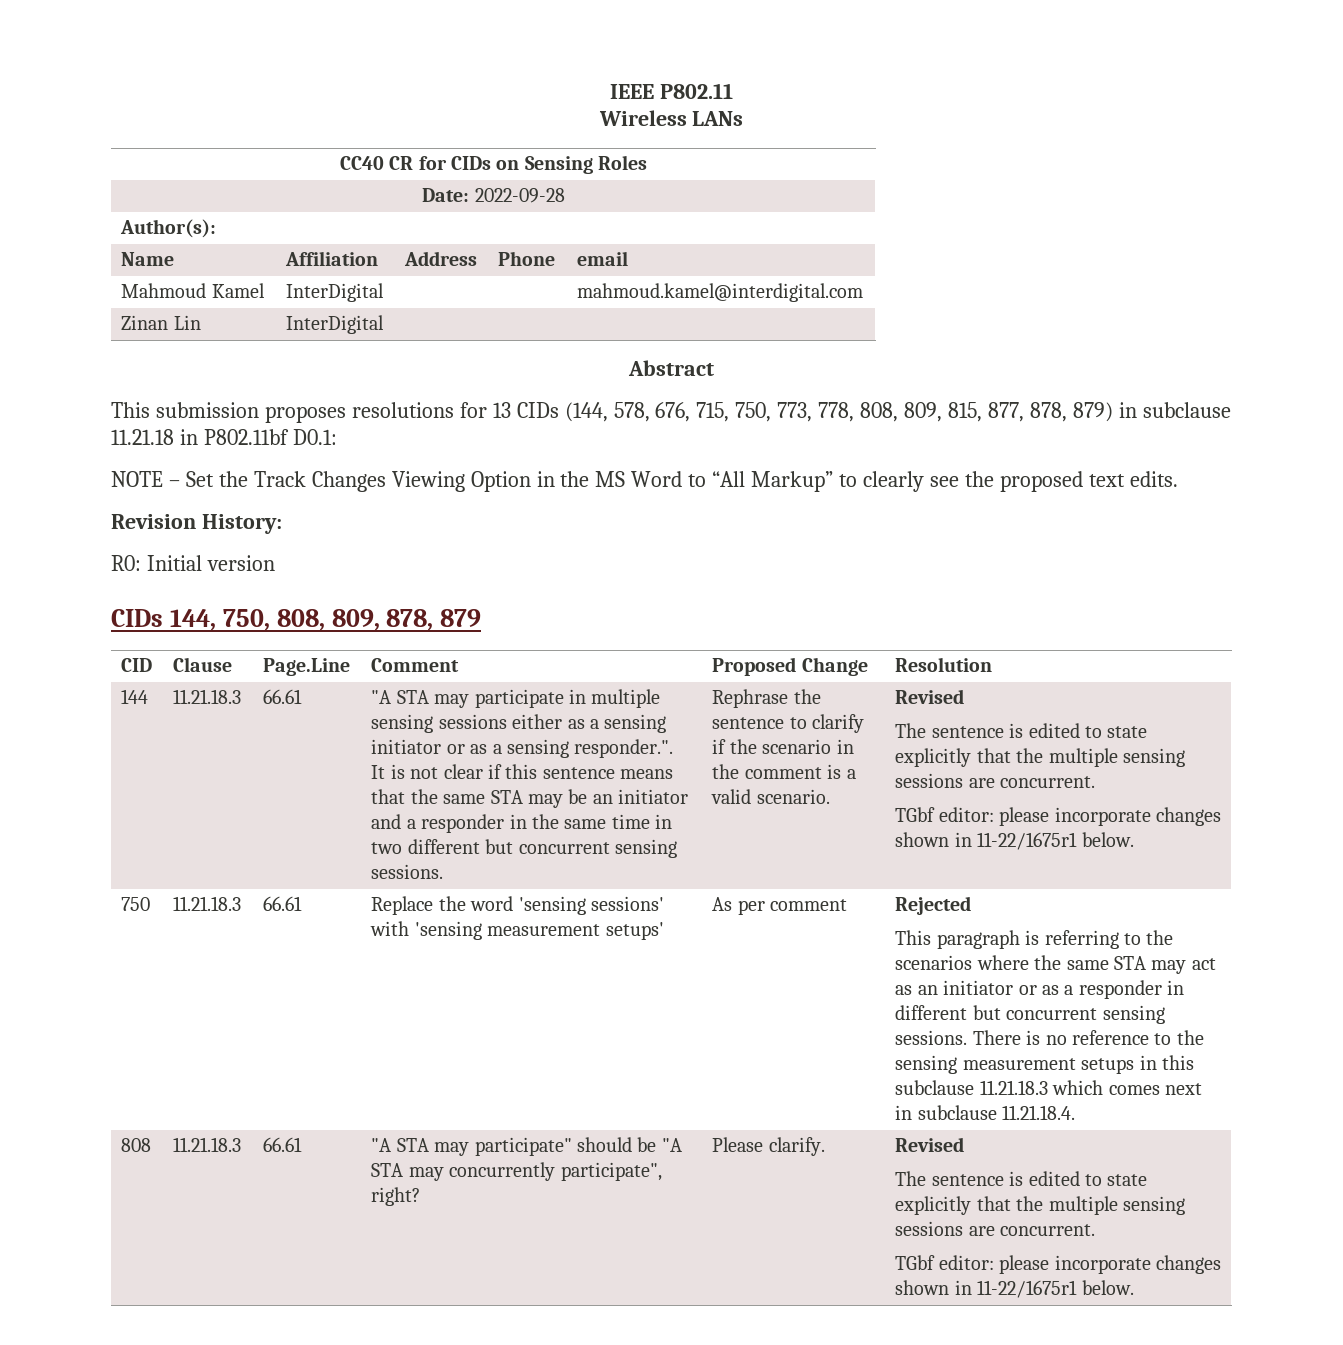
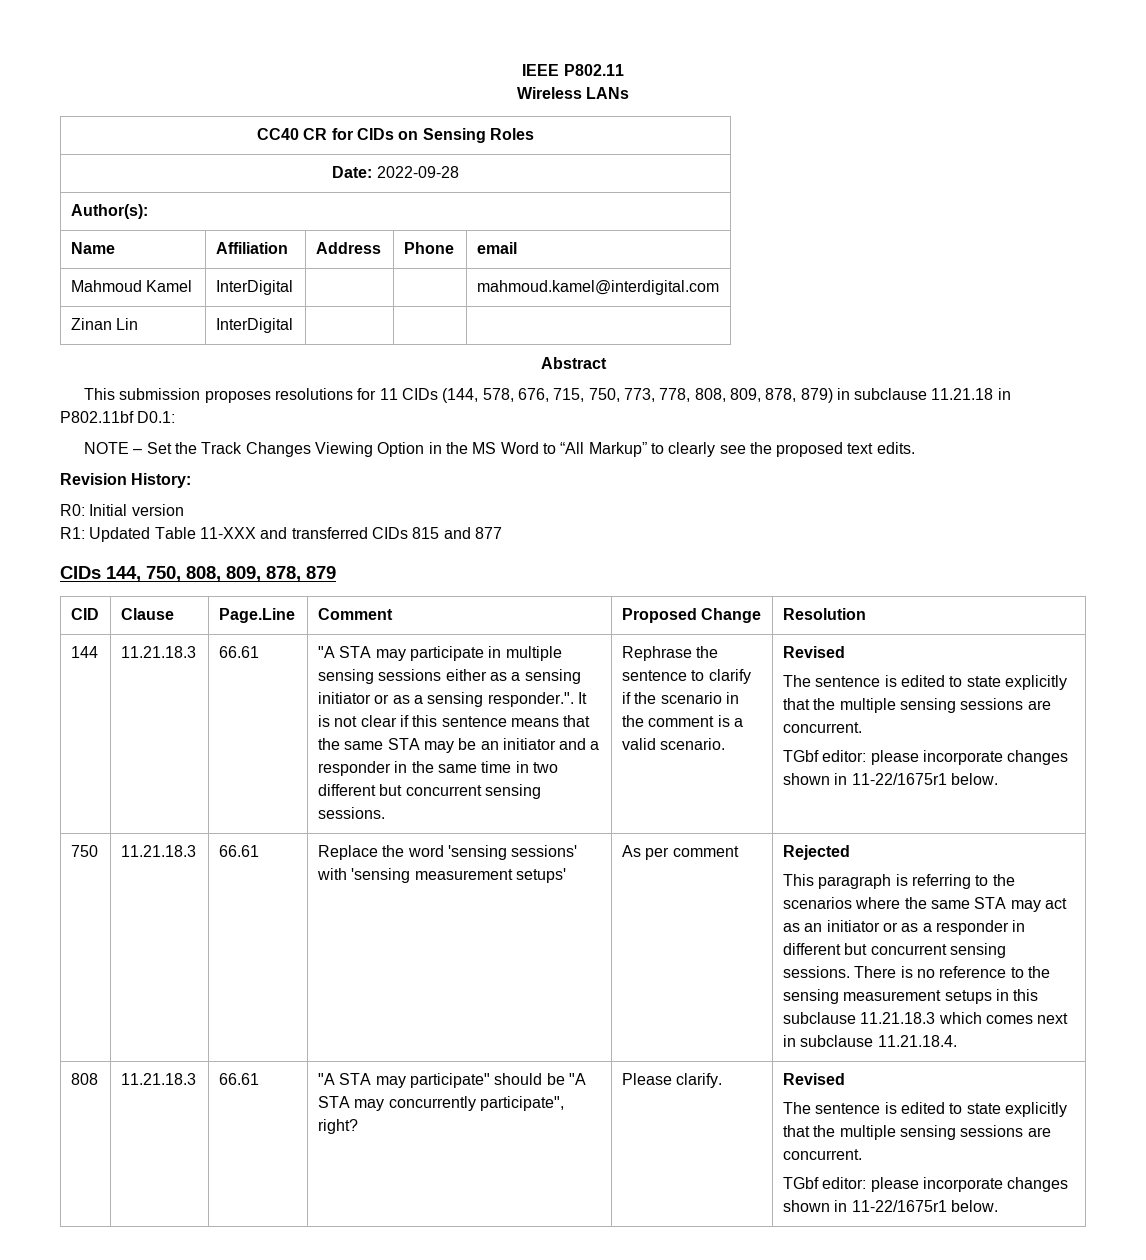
[492,402,511,418] 13 -> [379,388,398,400] 11
[948,402,1024,422] 815, 877, -> (761, 395) none
(275, 563) none -> [60,527,502,542] // R1: Updated Table 11-XXX and transferred CIDs 815 and 877

